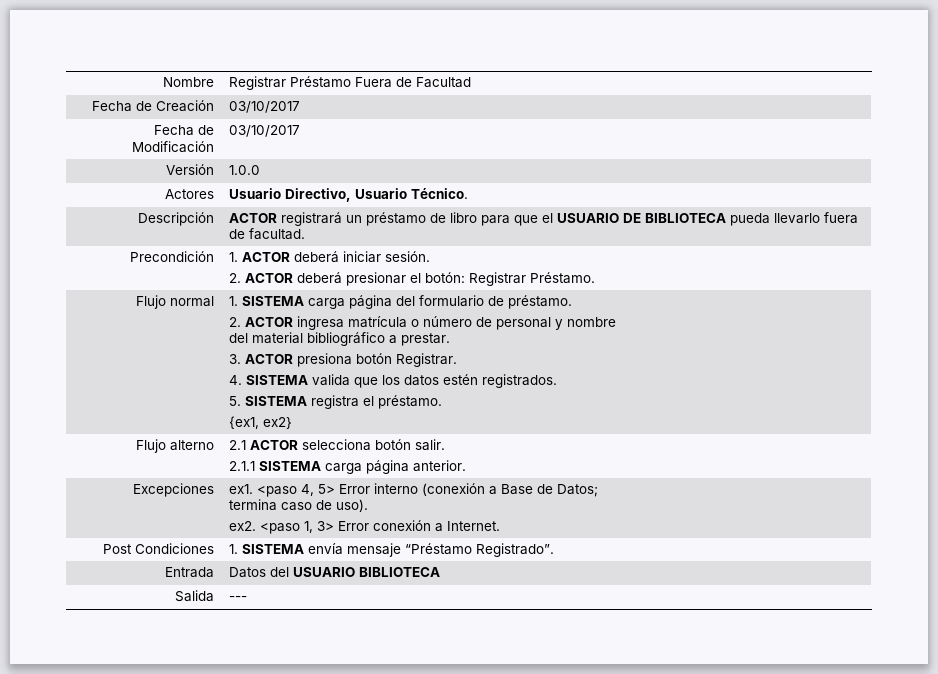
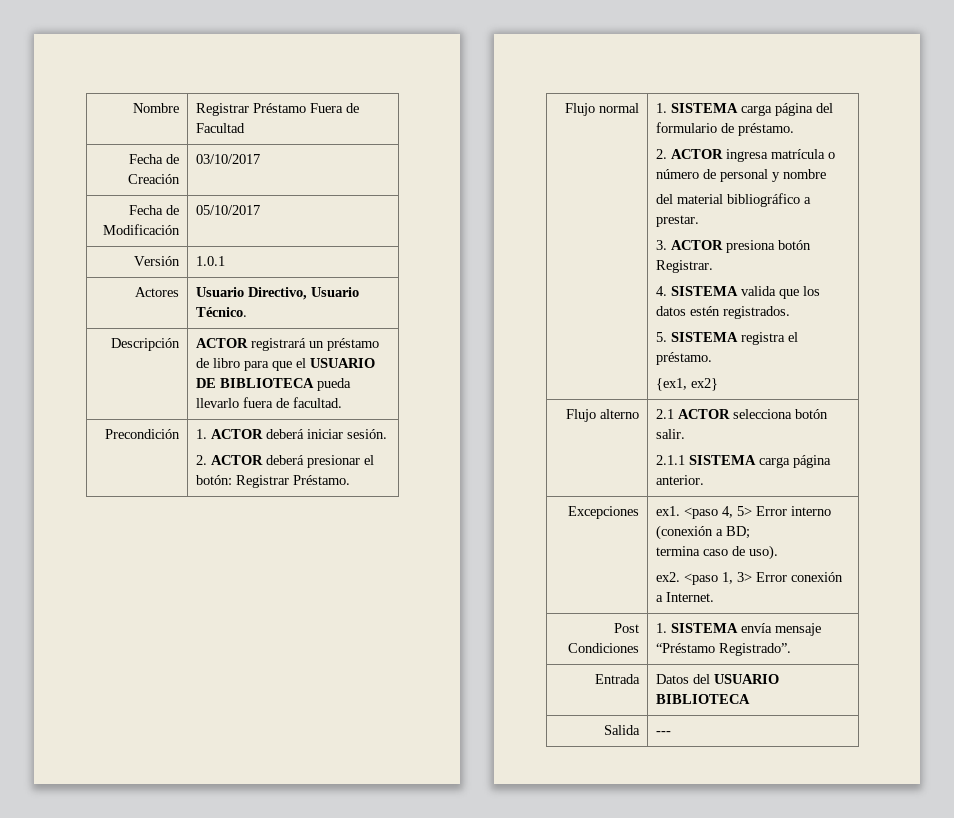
[229,125,301,137] 03/10/2017 -> [195,205,260,215] 05/10/2017
[229,165,261,175] 1.0.0 -> [195,256,225,266] 1.0.1
[501,484,599,497] Base de Datos; -> [725,526,750,539] BD;

